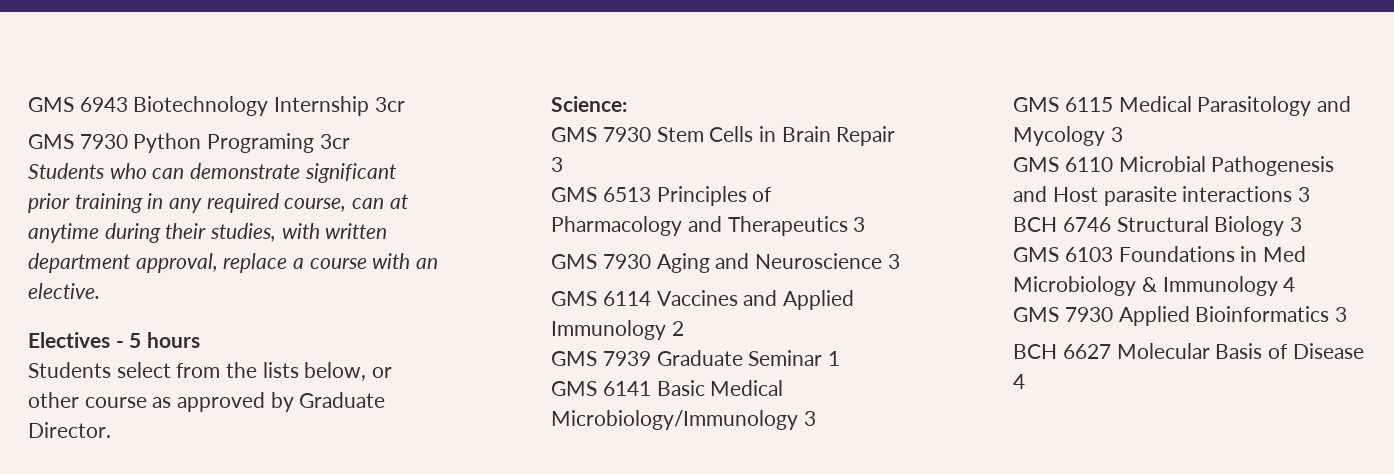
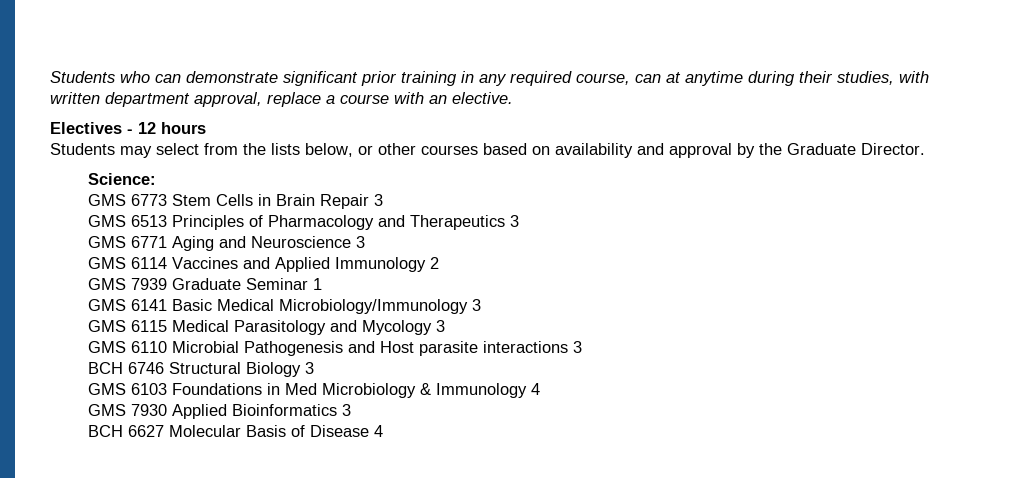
[28,96,405,116] [28,133,350,153] GMS 6943 Biotechnology Internship 3cr // GMS 7930 Python Programing 3cr // -> (50, 77) none
[129,333,142,348] 5 -> [138,122,156,134] 12
(111, 370) none -> [120,146,152,158] may
[84,392,294,412] course as approved by -> [421,143,782,158] courses based on availability and approval by the
[603,127,652,142] 7930 -> [130,194,167,206] 6773
[603,254,652,269] 7930 -> [130,236,167,248] 6771

